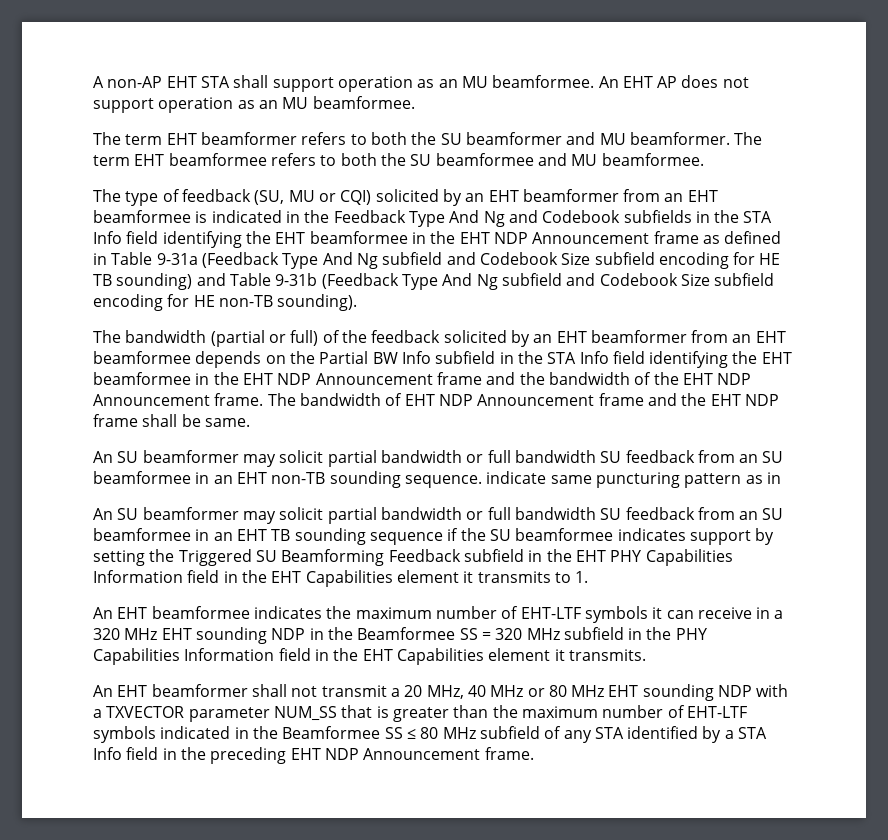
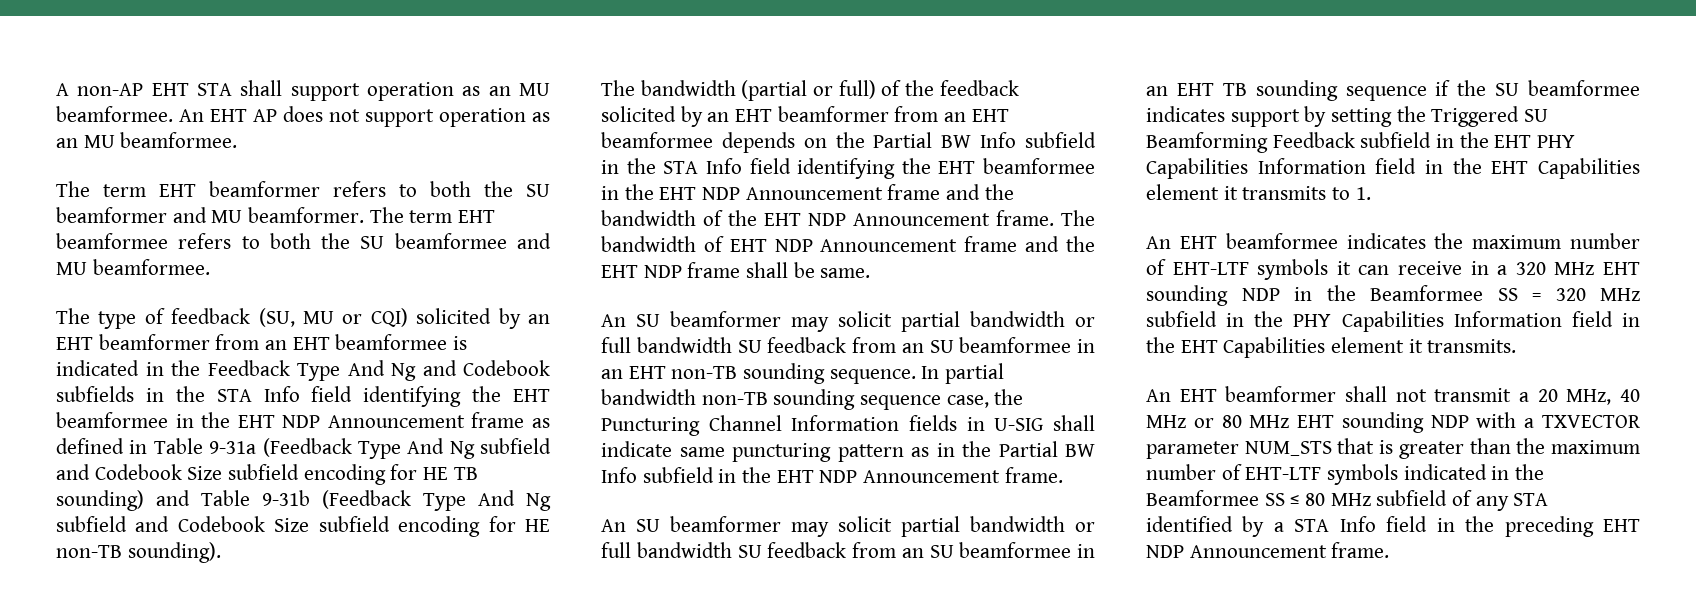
(482, 481) none -> [921,363,1005,384] [601,389,1024,410] [601,415,1095,436] In partial bandwidth non-TB sounding sequence case, the Puncturing Channel Information fields in U-SIG shall
(781, 478) none -> [962,441,1095,457] [601,467,1063,483] the Partial BW Info subfield in the EHT NDP Announcement frame.
[273,706,337,721] NUM_SS -> [1244,441,1332,456] NUM_STS

